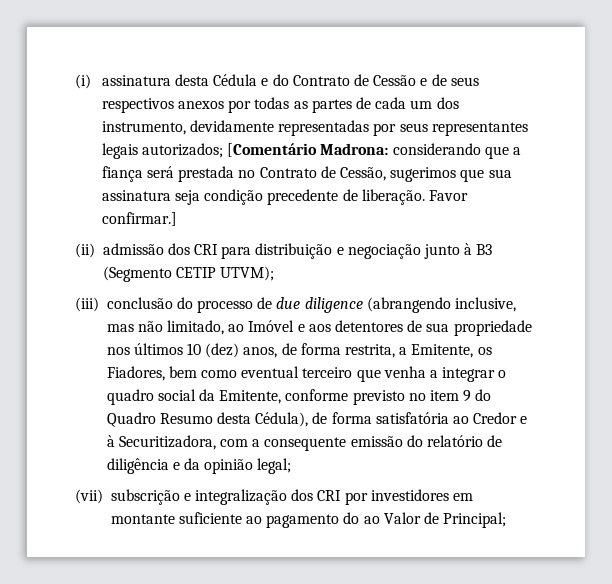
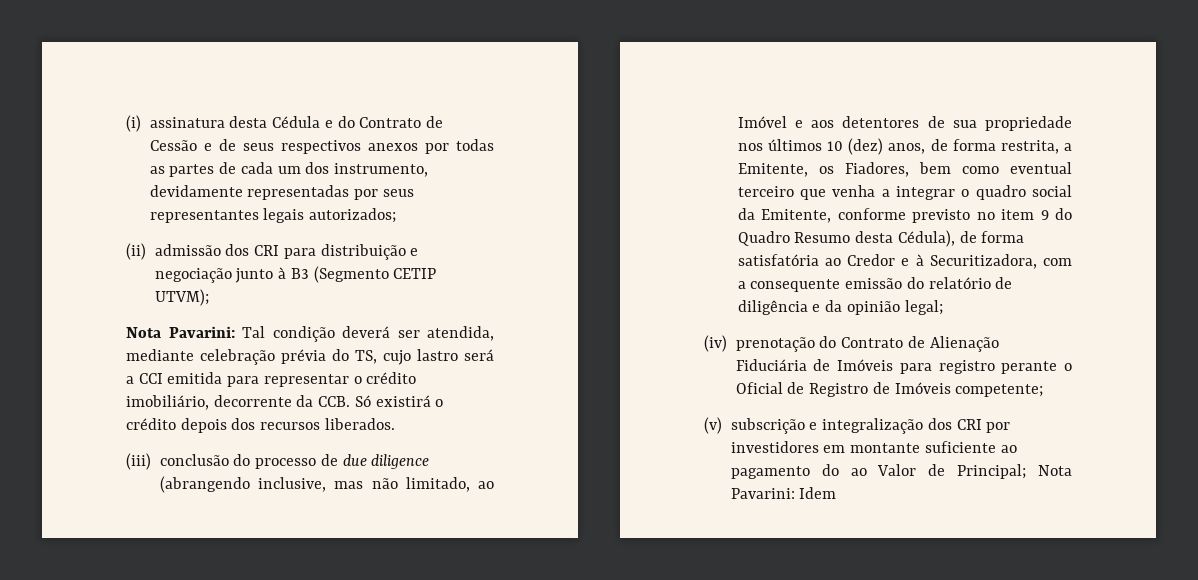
[227,143,521,159] [101,166,512,182] [101,189,468,205] [101,212,177,226] [Comentário Madrona: considerando que a fiança será prestada no Contrato de Cessão, sugerimos que sua assinatura seja condição precedente de liberação. Favor confirmar.] -> (397, 215) none
(275, 273) none -> [126,326,494,342] [126,349,494,365] [126,372,417,387] [126,395,444,410] [126,418,395,433] // Nota Pavarini: Tal condição deverá ser atendida, mediante celebração prévia do TS, cujo lastro será a CCI emitida para representar o crédito imobiliário, decorrente da CCB. Só existirá o crédito depois dos recursos liberados.
[75,489,103,504] (vii) -> [704,335,999,352] [735,359,1072,374] [735,382,1044,397] [704,417,722,434] (iv) prenotação do Contrato de Alienação Fiduciária de Imóveis para registro perante o Oficial de Registro de Imóveis competente; // (v)
(507, 520) none -> [1038,465,1072,476] [730,487,837,499] Nota Pavarini: Idem

